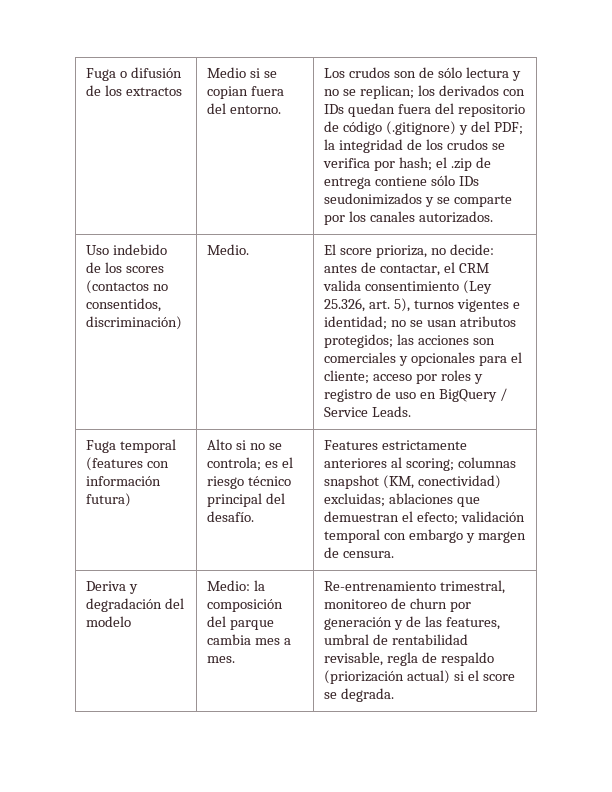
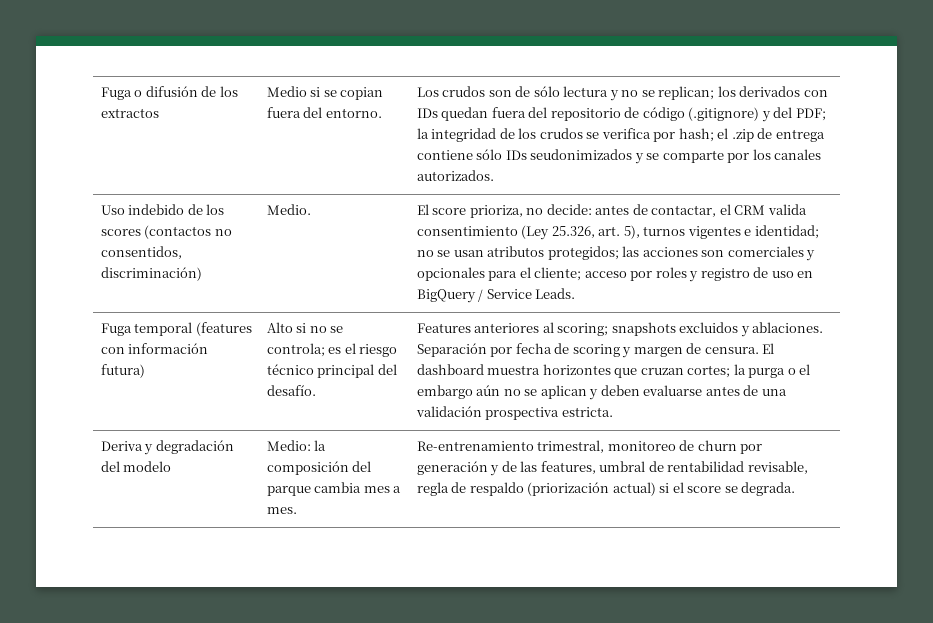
[382,440,468,450] estrictamente -> (471, 328) none
[457,457,516,468] [324,475,501,489] [324,493,480,507] [324,511,525,525] [324,529,526,543] [324,547,395,558] columnas snapshot (KM, conectividad) excluidas; ablaciones que demuestran el efecto; validación temporal con embargo y margen de censura. -> [611,322,824,337] [416,343,775,358] [416,364,811,378] [416,385,787,400] [415,406,613,420] snapshots excluidos y ablaciones. Separación por fecha de scoring y margen de censura. El dashboard muestra horizontes que cruzan cortes; la purga o el embargo aún no se aplican y deben evaluarse antes de una validación prospectiva estricta.

